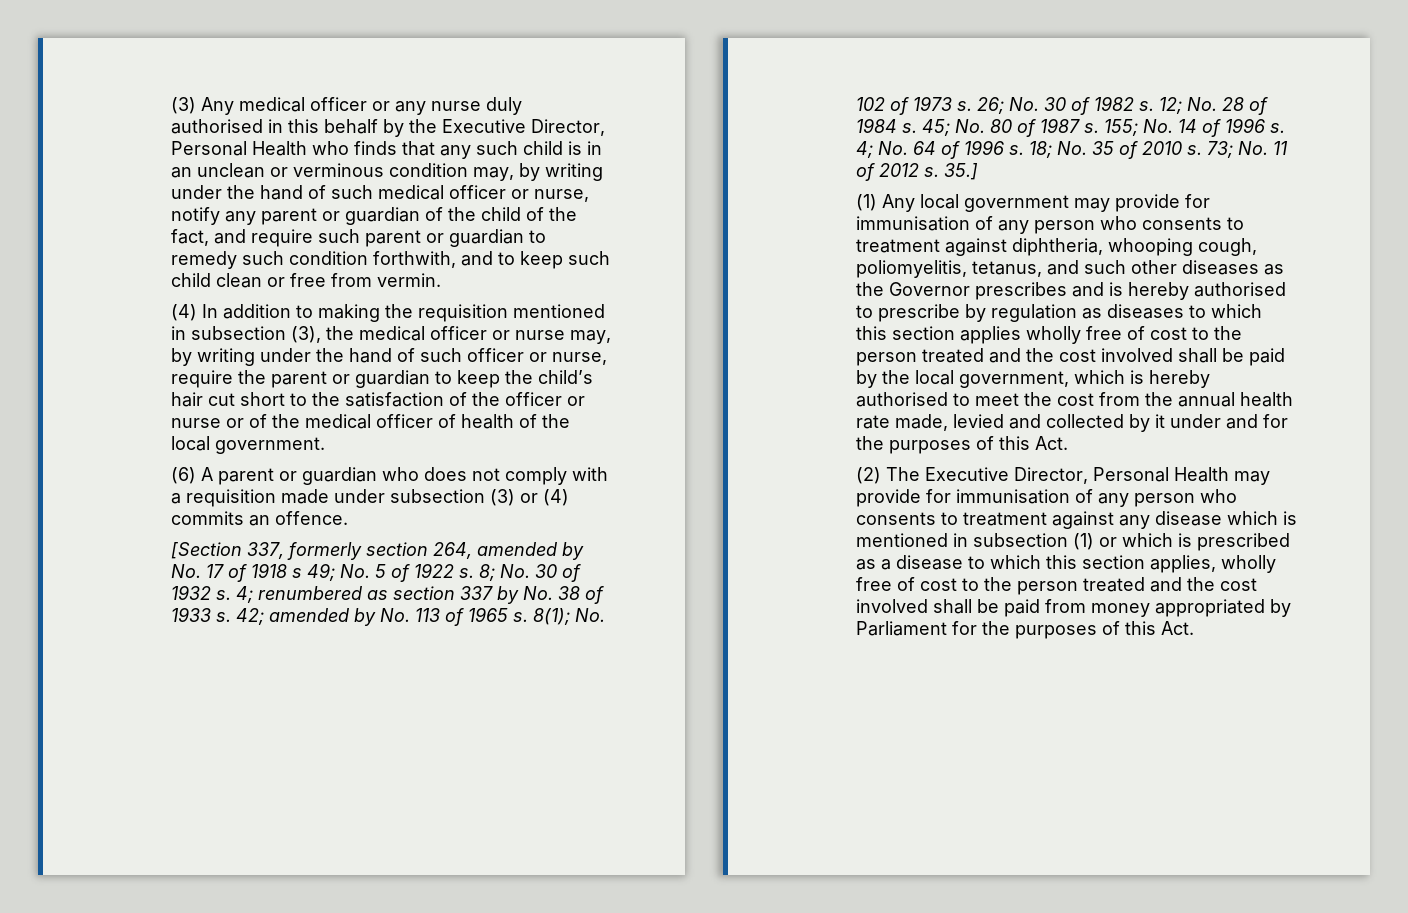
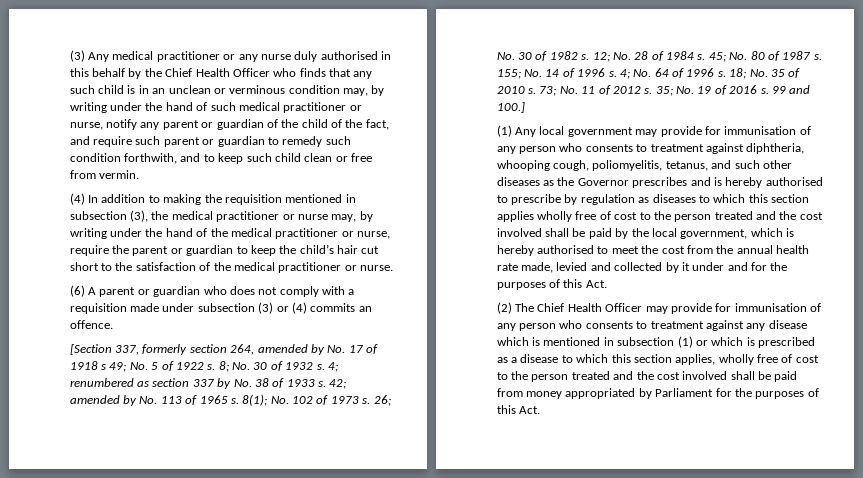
[309,97,367,111] officer -> [156,51,220,62] practitioner
[441,119,605,136] [170,141,307,156] Executive Director, Personal Health -> [165,68,270,77] Chief Health Officer
[448,185,506,199] officer -> [283,102,347,113] practitioner
[429,326,487,340] officer -> [216,211,280,222] practitioner
[419,348,524,362] such officer -> [210,228,339,239] the medical practitioner
[504,392,585,406] [170,414,570,429] [170,436,325,454] officer or nurse or of the medical officer of health of the local government. -> [233,262,394,273] medical practitioner or nurse.
[943,163,978,180] 35.] -> [655,85,811,96] [496,102,525,113] 35; No. 19 of 2016 s. 99 and 100.]
[924,467,1229,484] Executive Director, Personal Health -> [537,303,643,312] Chief Health Officer

